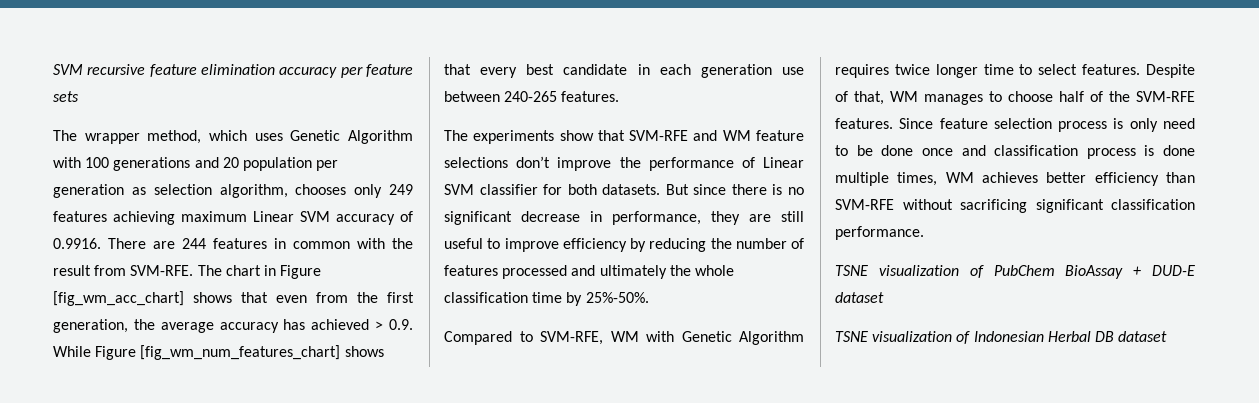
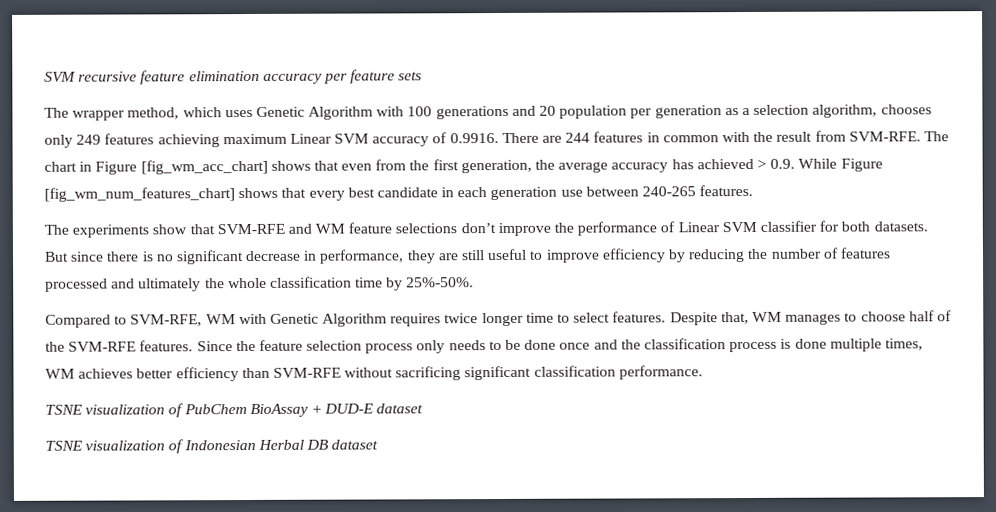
(146, 191) none -> [741,107,750,116] a
[835,91,848,102] of -> (718, 319) none
(934, 123) none -> [235,340,256,352] the
[1113,118,1195,132] is only need -> [416,340,486,354] only needs
(986, 150) none -> [620,339,641,350] the

